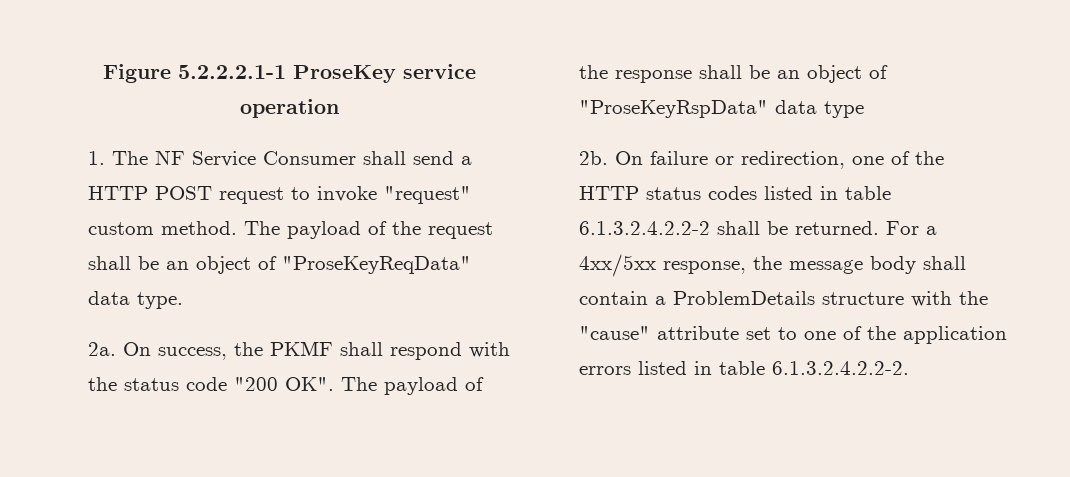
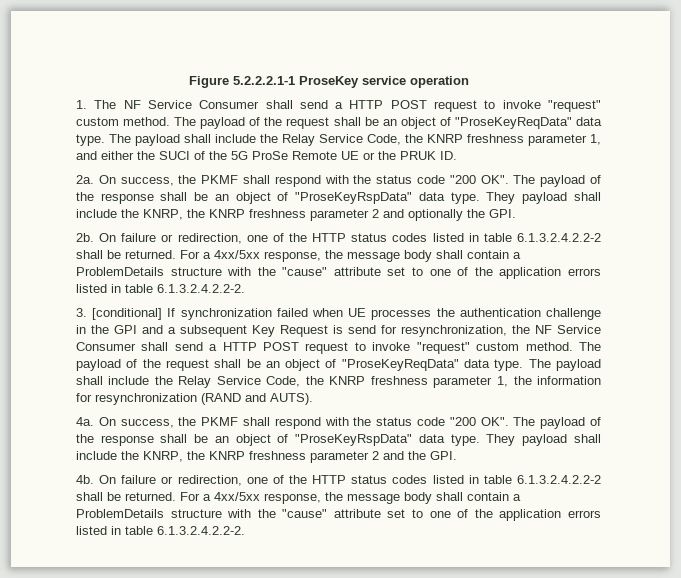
(183, 300) none -> [108,134,602,146] [75,151,457,160] The payload shall include the Relay Service Code, the KNRP freshness parameter 1, and either the SUCI of the 5G ProSe Remote UE or the PRUK ID.
[823,101,864,118] type -> [450,192,601,204] [75,209,516,221] type. They payload shall include the KNRP, the KNRP freshness parameter 2 and optionally the GPI.
(909, 368) none -> [75,308,602,320] [75,325,601,337] [75,342,602,354] [75,359,601,371] [75,376,601,388] [75,393,313,405] [75,417,602,429] [75,434,601,446] [75,451,457,463] [75,475,602,486] [75,492,521,504] [75,509,602,521] [75,526,245,535] // 3. [conditional] If synchronization failed when UE processes the authentication challenge in the GPI and a subsequent Key Request is send for resynchronization, the NF Service Consumer shall send a HTTP POST request to invoke "request" custom method. The payload of the request shall be an object of "ProseKeyReqData" data type. The payload shall include the Relay Service Code, the KNRP freshness parameter 1, the information for resynchronization (RAND and AUTS). // 4a. On success, the PKMF shall respond with the status code "200 OK". The payload of the response shall be an object of "ProseKeyRspData" data type. They payload shall include the KNRP, the KNRP freshness parameter 2 and the GPI. // 4b. On failure or redirection, one of the HTTP status codes listed in table 6.1.3.2.4.2.2-2 shall be returned. For a 4xx/5xx response, the message body shall contain a ProblemDetails structure with the "cause" attribute set to one of the application errors listed in table 6.1.3.2.4.2.2-2.

